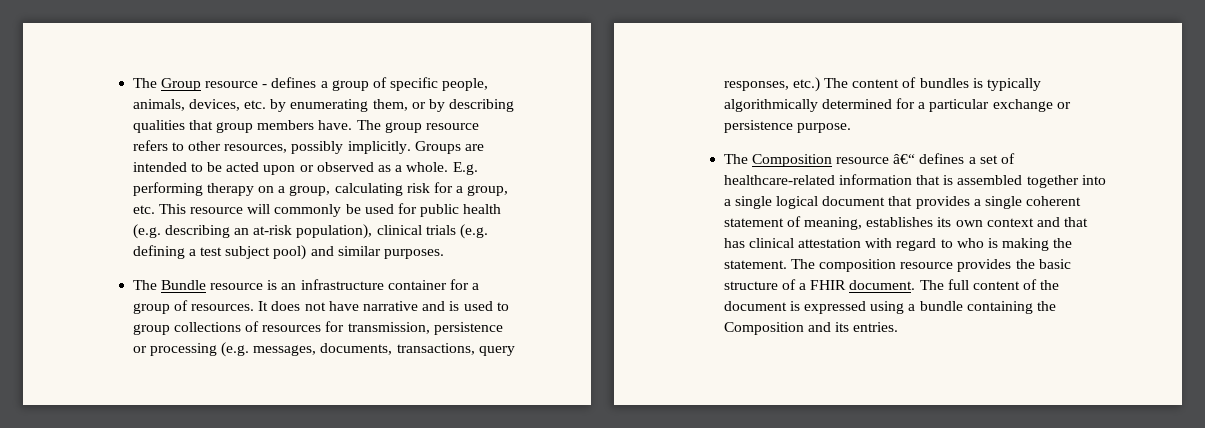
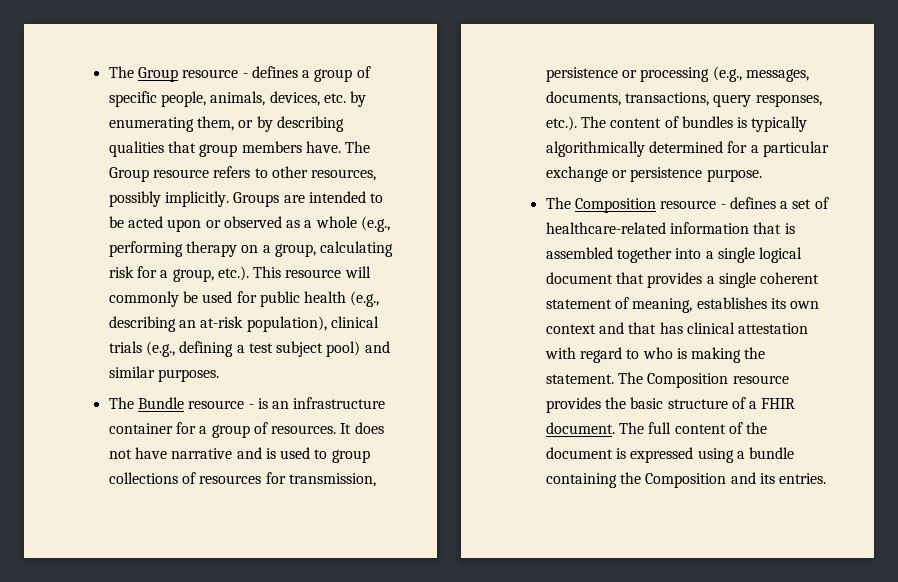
[384,122,422,133] group -> [108,167,149,182] Group
[406,162,478,175] whole. E.g. -> [315,216,391,232] whole (e.g.,
[132,205,155,214] etc. -> [217,266,249,281] etc.).
[132,224,161,239] (e.g. -> [350,291,380,307] (e.g.,
[460,224,489,239] (e.g. -> [145,341,175,357] (e.g.,
(264, 286) none -> [248,404,254,409] -
[221,342,250,357] (e.g. -> [712,66,742,82] (e.g.,
[792,77,820,92] etc.) -> [545,116,577,131] etc.).
[893,154,916,164] â€“ -> [720,204,726,209] -
[819,259,897,272] composition -> [647,373,729,388] Composition

